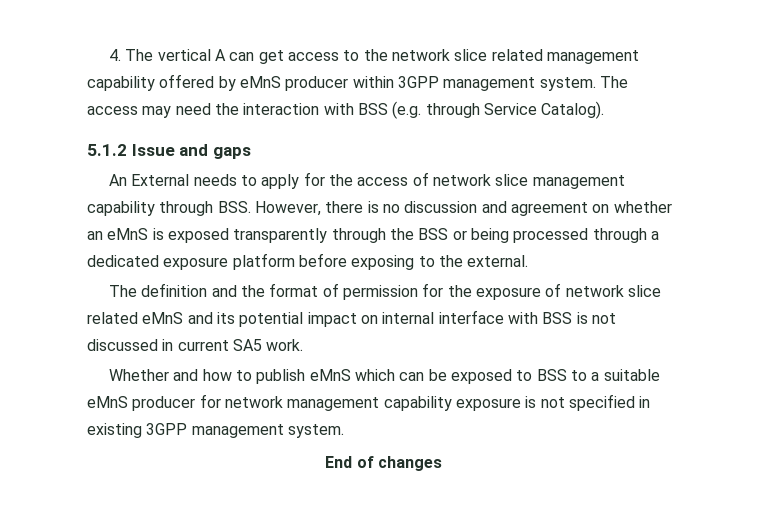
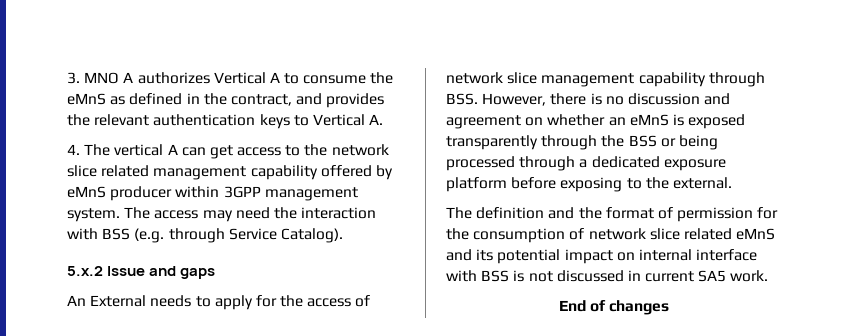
(109, 55) none -> [67,72,394,84] [67,93,385,108] [67,114,384,129] 3. MNO A authorizes Vertical A to consume the eMnS as defined in the contract, and provides the relevant authentication keys to Vertical A. //
[87,144,127,156] 5.1.2 -> [67,266,103,276] 5.x.2
[475,287,541,300] exposure -> [473,228,566,243] consumption
[109,369,660,384] [87,394,651,411] [87,423,344,438] // Whether and how to publish eMnS which can be exposed to BSS to a suitable eMnS producer for network management capability exposure is not specified in existing 3GPP management system. -> (769, 276) none

